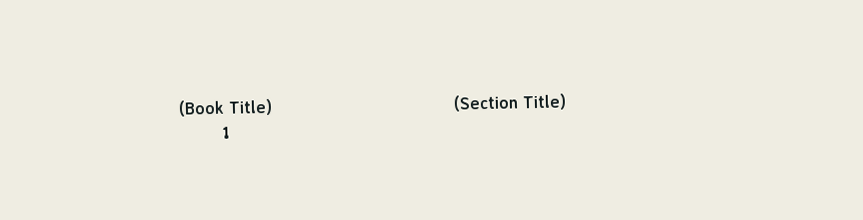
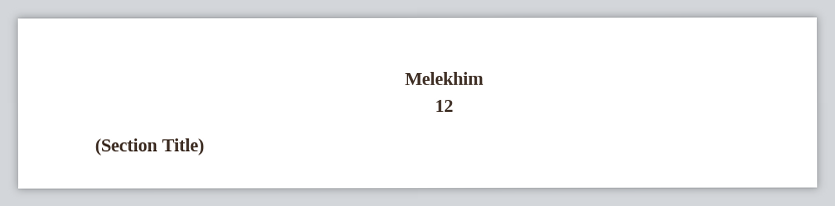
[178,98,273,117] [221,126,231,139] (Book Title) // 1 -> [403,71,484,86] [433,99,454,112] Melekhim // 12

